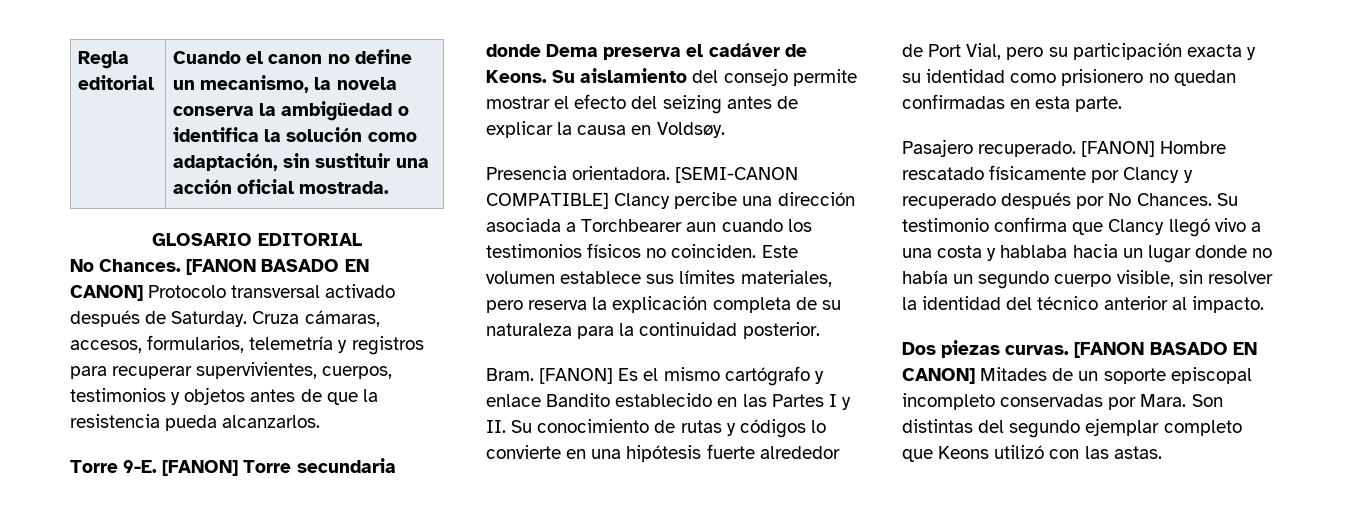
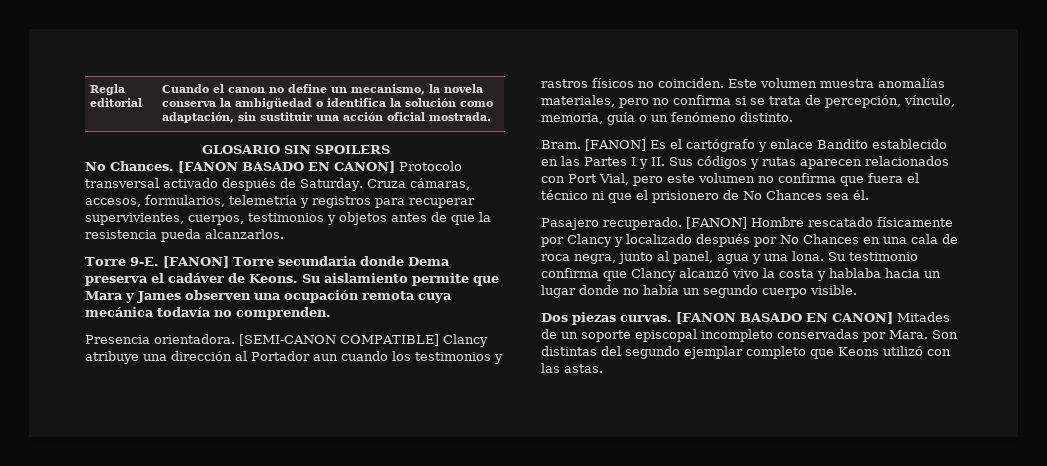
[257,233,362,246] EDITORIAL -> [283,145,390,154] SIN SPOILERS
[692,68,857,86] [486,94,798,114] [486,121,725,138] del consejo permite mostrar el efecto del seizing antes de explicar la causa en Voldsøy. -> [412,273,499,286] [85,290,452,303] [85,307,331,320] permite que Mara y James observen una ocupación remota cuya mecánica todavía no comprenden.
[674,192,738,209] percibe -> [85,351,139,364] atribuye
[486,218,683,232] asociada a Torchbearer -> [235,351,310,361] al Portador
(582, 251) none -> [494,354,503,364] [541,79,588,88] y rastros
[560,270,832,287] [486,296,841,313] [486,322,820,339] establece sus límites materiales, pero reserva la explicación completa de su naturaleza para la continuidad posterior. -> [820,78,945,88] [541,95,955,108] [541,112,793,125] muestra anomalías materiales, pero no confirma si se trata de percepción, vínculo, memoria, guía o un fenómeno distinto.
[663,367,720,381] mismo -> (682, 144) none
[511,419,826,438] [486,444,840,462] [902,43,1256,60] [902,69,1236,86] [902,94,1123,112] Su conocimiento de rutas y códigos lo convierte en una hipótesis fuerte alrededor de Port Vial, pero su participación exacta y su identidad como prisionero no quedan confirmadas en esta parte. -> [669,156,949,169] [541,173,919,186] [541,190,869,203] Sus códigos y rutas aparecen relacionados con Port Vial, pero este volumen no confirma que fuera el técnico ni que el prisionero de No Chances sea él.
[902,193,996,209] recuperado -> [626,234,692,244] localizado
[1136,193,1212,206] Chances. -> [803,234,958,244] [541,251,824,264] Chances en una cala de roca negra, junto al panel, agua y una lona.
[1168,218,1261,237] [902,248,932,258] llegó vivo a una -> [679,268,775,278] alcanzó vivo la
[1116,270,1273,287] [902,296,1264,313] visible, sin resolver la identidad del técnico anterior al impacto. -> [810,285,857,295] visible.

